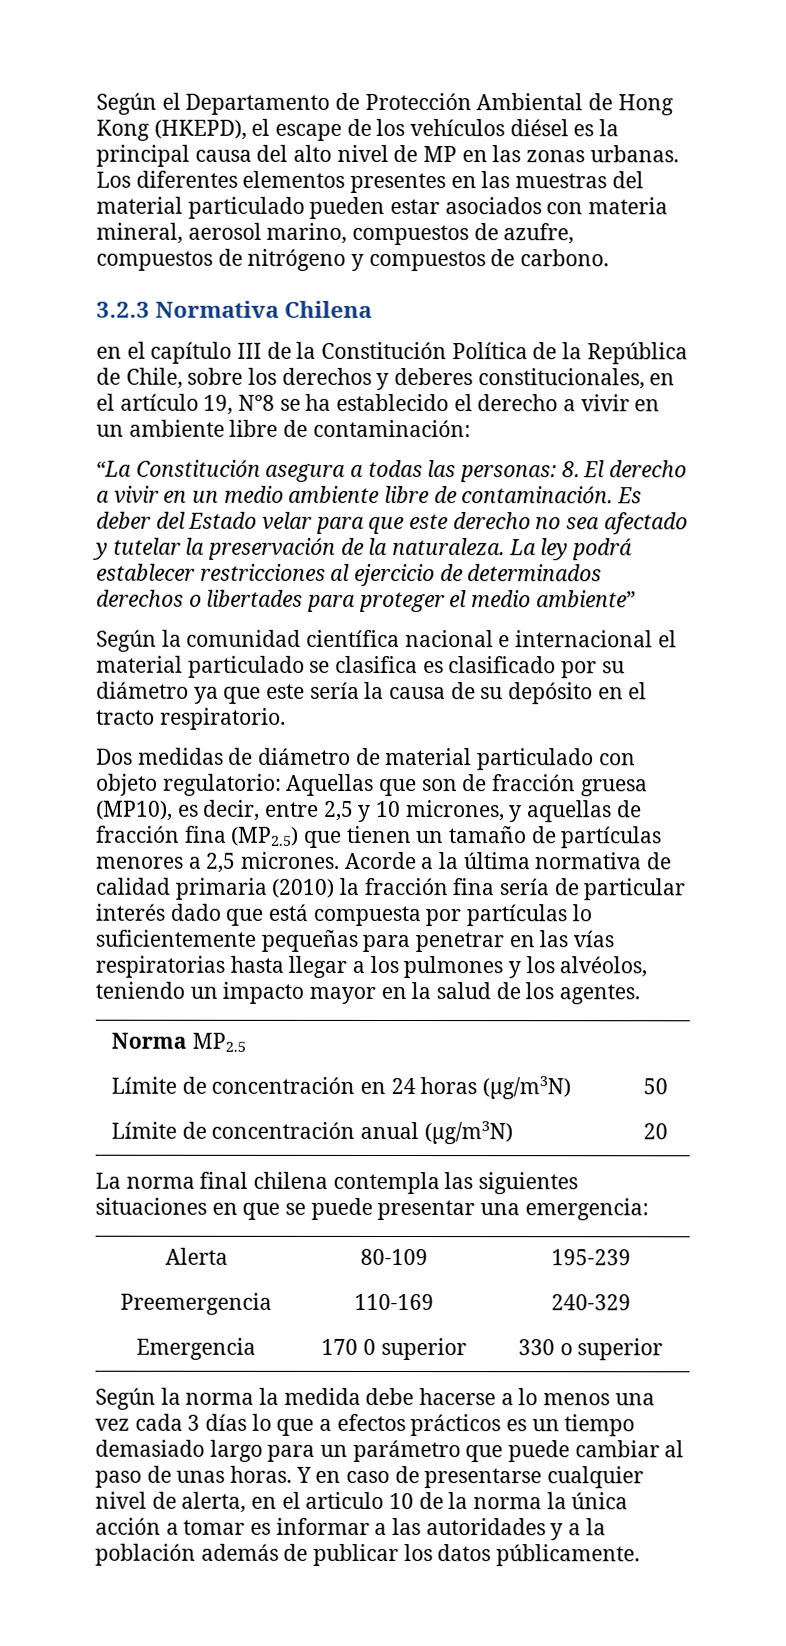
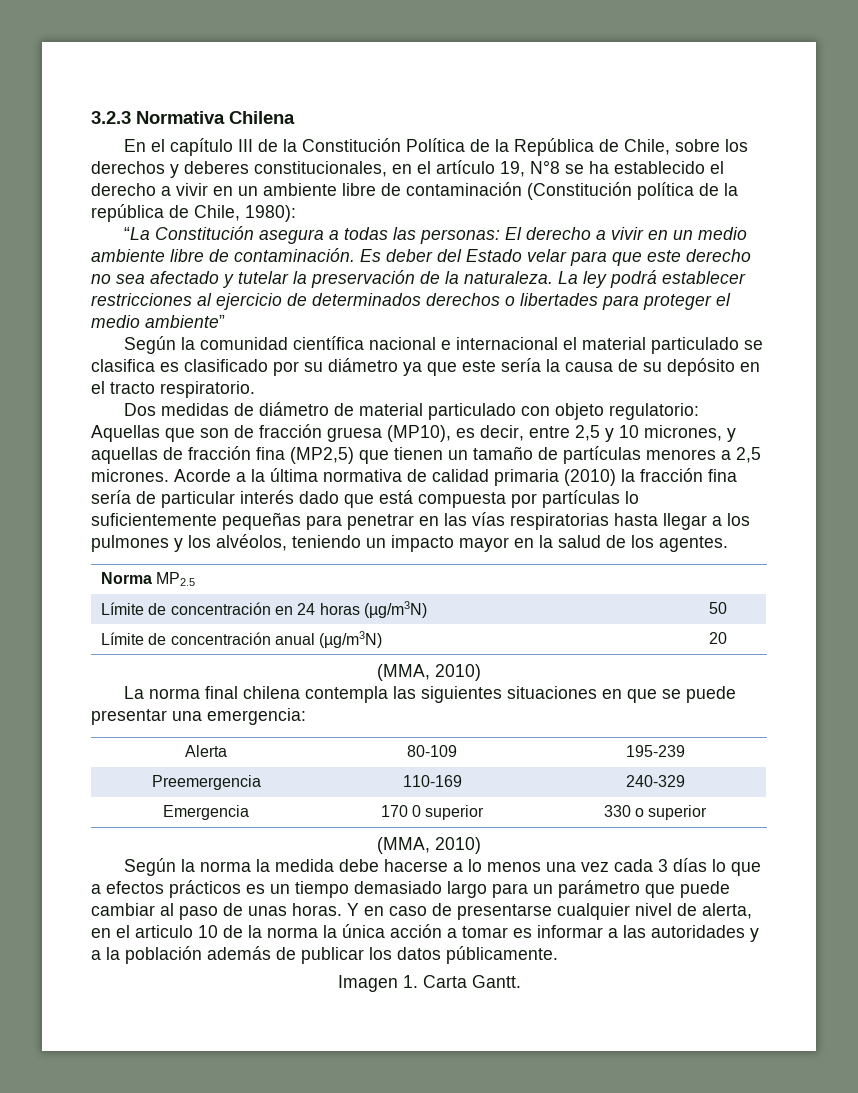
[96,92,674,116] [96,118,620,141] [96,144,679,167] [96,170,644,194] [96,196,669,219] [96,222,575,246] [96,248,610,272] Según el Departamento de Protección Ambiental de Hong Kong (HKEPD), el escape de los vehículos diésel es la principal causa del alto nivel de MP en las zonas urbanas. Los diferentes elementos presentes en las muestras del material particulado pueden estar asociados con materia mineral, aerosol marino, compuestos de azufre, compuestos de nitrógeno y compuestos de carbono. // -> (91, 117) none
[96,346,122,359] en -> [123,139,146,152] En
[312,419,471,438] contaminación: -> [406,182,738,200] [91,204,296,222] contaminación (Constitución política de la república de Chile, 1980):
[561,461,580,478] 8. -> (500, 236) none
[230,826,299,846] (MP2.5) -> [290,447,354,464] (MP2,5)
(668, 1131) none -> [377,664,481,681] // (MMA, 2010)
(664, 1349) none -> [377,837,481,854] // (MMA, 2010)
(641, 1555) none -> [337,975,521,992] // Imagen 1. Carta Gantt.

